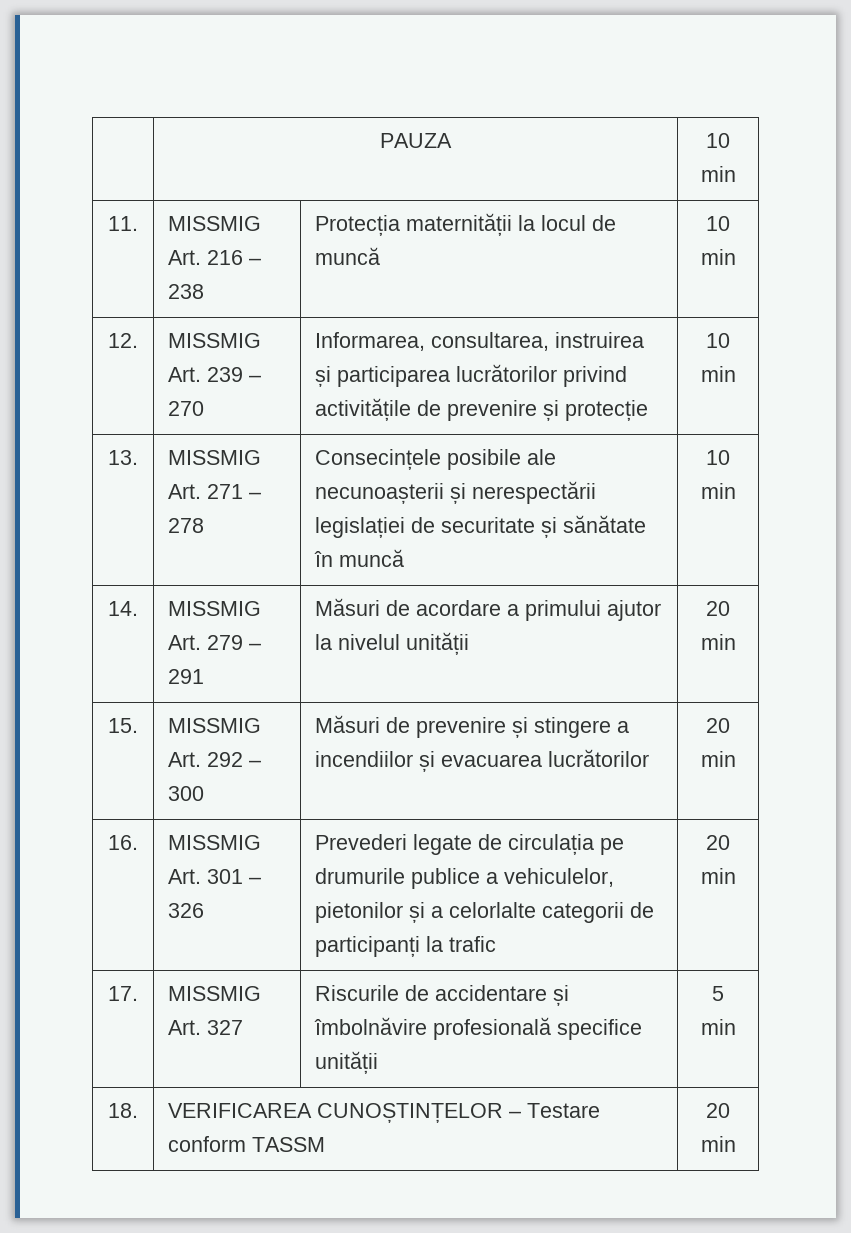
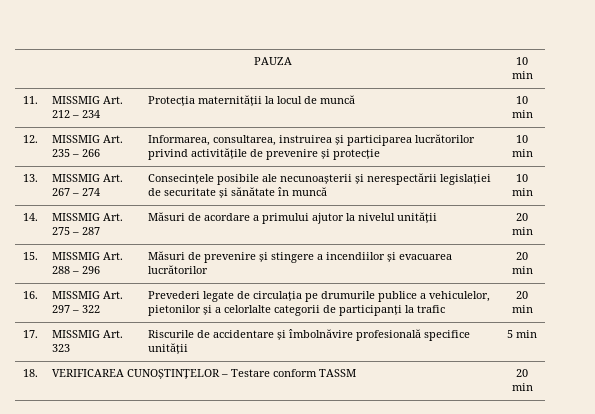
[207,250,262,265] [168,284,205,299] 216 – 238 -> [52,110,101,118] 212 – 234
[207,367,262,382] [168,401,205,416] 239 – 270 -> [52,149,101,157] 235 – 266
[207,484,262,499] [168,518,205,533] 271 – 278 -> [52,188,101,196] 267 – 274
[207,635,262,650] [168,669,205,684] 279 – 291 -> [52,227,101,235] 275 – 287
[207,752,262,767] [168,786,205,801] 292 – 300 -> [52,266,101,274] 288 – 296
[207,869,262,884] [168,903,205,918] 301 – 326 -> [52,305,101,313] 297 – 322
[207,1020,244,1035] 327 -> [52,344,71,352] 323

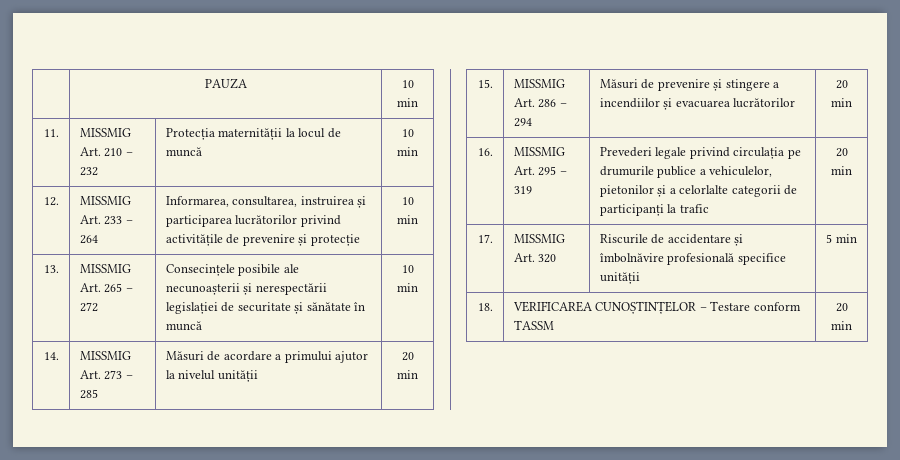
[52,110,101,118] 212 – 234 -> [104,148,133,157] [79,167,98,176] 210 – 232
[52,149,101,157] 235 – 266 -> [104,216,133,225] [79,235,98,244] 233 – 264
[52,188,101,196] 267 – 274 -> [104,283,133,293] [79,302,98,312] 265 – 272
[52,227,101,235] 275 – 287 -> [104,370,133,380] [79,389,98,399] 273 – 285
[52,266,101,274] 288 – 296 -> [538,99,567,108] [513,118,532,127] 286 – 294
[52,305,101,313] 297 – 322 -> [538,166,567,176] [513,186,532,194] 295 – 319
[203,291,251,302] legate de -> [655,147,730,159] legale privind
[52,344,71,352] 323 -> [538,254,557,263] 320

